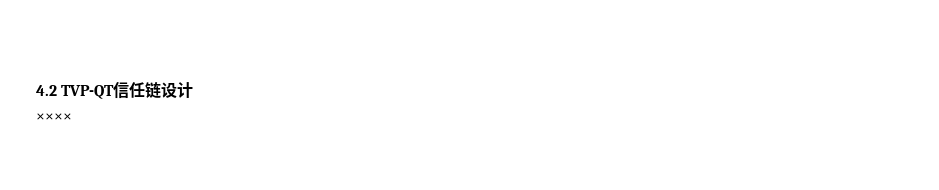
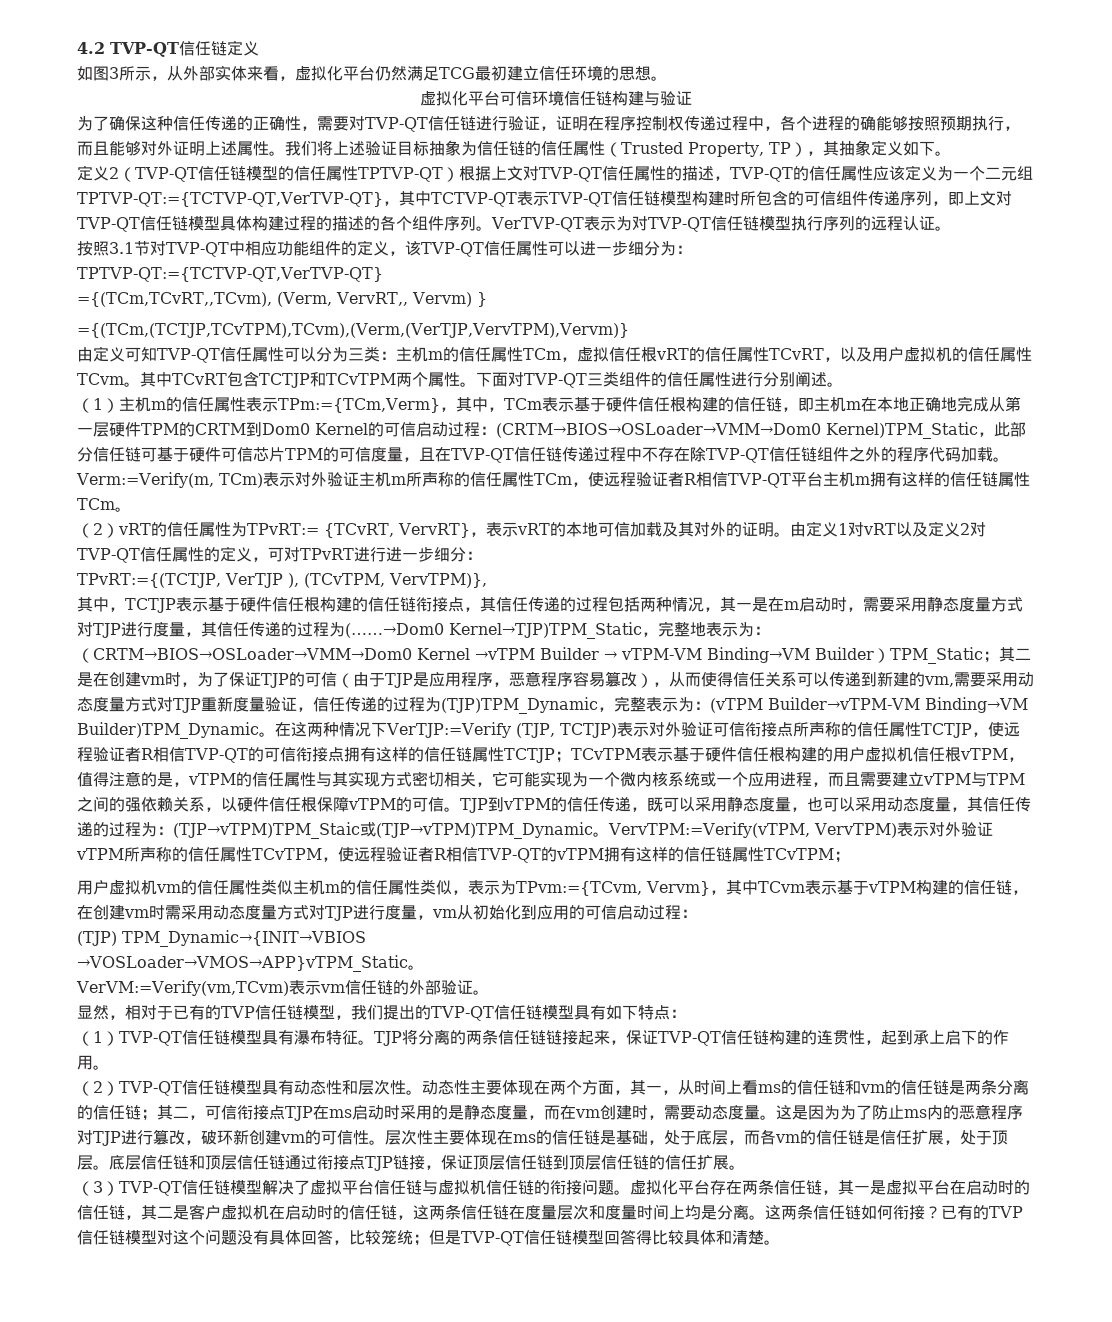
[161,82,194,98] [36,113,72,121] 设计 // ×××× -> [226,40,259,56] [77,65,667,81] [420,90,692,106] [77,115,1020,132] [77,140,951,157] [77,165,1033,182] [77,190,1012,207] [77,215,951,232] [77,240,692,257] [77,267,383,282] [77,292,487,307] [77,323,629,338] [77,346,1032,363] [77,371,843,388] [77,396,1021,413] [77,422,1026,439] [77,447,1009,463] [76,472,1030,488] [77,498,131,512] [77,521,986,538] [77,546,482,563] [77,573,487,588] [77,596,1023,613] [77,621,770,639] [77,647,1031,664] [77,671,1034,688] [77,696,1028,714] [77,722,1020,739] [77,746,1024,763] [77,771,1025,787] [77,796,1031,813] [77,822,993,839] [76,847,850,863] [77,879,1028,896] [77,905,697,921] [77,930,366,947] [77,955,424,972] [76,980,489,996] [77,1005,686,1021] [77,1029,1009,1046] [77,1055,109,1070] [77,1079,1029,1096] [77,1104,1023,1121] [77,1129,1008,1146] [77,1155,745,1171] [77,1179,1030,1196] [77,1204,1023,1220] [77,1229,780,1246] 定义 // 如图3所示，从外部实体来看，虚拟化平台仍然满足TCG最初建立信任环境的思想。 // 虚拟化平台可信环境信任链构建与验证 // 为了确保这种信任传递的正确性，需要对TVP-QT信任链进行验证，证明在程序控制权传递过程中，各个进程的确能够按照预期执行，而且能够对外证明上述属性。我们将上述验证目标抽象为信任链的信任属性（Trusted Property, TP），其抽象定义如下。 // 定义2（TVP-QT信任链模型的信任属性TPTVP-QT）根据上文对TVP-QT信任属性的描述，TVP-QT的信任属性应该定义为一个二元组TPTVP-QT:={TCTVP-QT,VerTVP-QT}，其中TCTVP-QT表示TVP-QT信任链模型构建时所包含的可信组件传递序列，即上文对TVP-QT信任链模型具体构建过程的描述的各个组件序列。VerTVP-QT表示为对TVP-QT信任链模型执行序列的远程认证。 // 按照3.1节对TVP-QT中相应功能组件的定义，该TVP-QT信任属性可以进一步细分为： // TPTVP-QT:={TCTVP-QT,VerTVP-QT} // ={(TCm,TCvRT,,TCvm), (Verm, VervRT,, Vervm) } // ={(TCm,(TCTJP,TCvTPM),TCvm),(Verm,(VerTJP,VervTPM),Vervm)} // 由定义可知TVP-QT信任属性可以分为三类：主机m的信任属性TCm，虚拟信任根vRT的信任属性TCvRT，以及用户虚拟机的信任属性TCvm。其中TCvRT包含TCTJP和TCvTPM两个属性。下面对TVP-QT三类组件的信任属性进行分别阐述。 // （1）主机m的信任属性表示TPm:={TCm,Verm}，其中，TCm表示基于硬件信任根构建的信任链，即主机m在本地正确地完成从第一层硬件TPM的CRTM到Dom0 Kernel的可信启动过程：(CRTM→BIOS→OSLoader→VMM→Dom0 Kernel)TPM_Static，此部分信任链可基于硬件可信芯片TPM的可信度量，且在TVP-QT信任链传递过程中不存在除TVP-QT信任链组件之外的程序代码加载。Verm:=Verify(m, TCm)表示对外验证主机m所声称的信任属性TCm，使远程验证者R相信TVP-QT平台主机m拥有这样的信任链属性TCm。 // （2）vRT的信任属性为TPvRT:= {TCvRT, VervRT}，表示vRT的本地可信加载及其对外的证明。由定义1对vRT以及定义2对TVP-QT信任属性的定义，可对TPvRT进行进一步细分： // TPvRT:={(TCTJP, VerTJP ), (TCvTPM, VervTPM)}, // 其中，TCTJP表示基于硬件信任根构建的信任链衔接点，其信任传递的过程包括两种情况，其一是在m启动时，需要采用静态度量方式对TJP进行度量，其信任传递的过程为(……→Dom0 Kernel→TJP)TPM_Static，完整地表示为：（CRTM→BIOS→OSLoader→VMM→Dom0 Kernel →vTPM Builder → vTPM-VM Binding→VM Builder）TPM_Static；其二是在创建vm时，为了保证TJP的可信（由于TJP是应用程序，恶意程序容易篡改），从而使得信任关系可以传递到新建的vm,需要采用动态度量方式对TJP重新度量验证，信任传递的过程为(TJP)TPM_Dynamic，完整表示为：(vTPM Builder→vTPM-VM Binding→VM Builder)TPM_Dynamic。在这两种情况下VerTJP:=Verify (TJP, TCTJP)表示对外验证可信衔接点所声称的信任属性TCTJP，使远程验证者R相信TVP-QT的可信衔接点拥有这样的信任链属性TCTJP；TCvTPM表示基于硬件信任根构建的用户虚拟机信任根vTPM，值得注意的是，vTPM的信任属性与其实现方式密切相关，它可能实现为一个微内核系统或一个应用进程，而且需要建立vTPM与TPM之间的强依赖关系，以硬件信任根保障vTPM的可信。TJP到vTPM的信任传递，既可以采用静态度量，也可以采用动态度量，其信任传递的过程为：(TJP→vTPM)TPM_Staic或(TJP→vTPM)TPM_Dynamic。VervTPM:=Verify(vTPM, VervTPM)表示对外验证vTPM所声称的信任属性TCvTPM，使远程验证者R相信TVP-QT的vTPM拥有这样的信任链属性TCvTPM； // 用户虚拟机vm的信任属性类似主机m的信任属性类似，表示为TPvm:={TCvm, Vervm}，其中TCvm表示基于vTPM构建的信任链，在创建vm时需采用动态度量方式对TJP进行度量，vm从初始化到应用的可信启动过程： // (TJP) TPM_Dynamic→{INIT→VBIOS // →VOSLoader→VMOS→APP}vTPM_Static。 // VerVM:=Verify(vm,TCvm)表示vm信任链的外部验证。 // 显然，相对于已有的TVP信任链模型，我们提出的TVP-QT信任链模型具有如下特点： // （1）TVP-QT信任链模型具有瀑布特征。TJP将分离的两条信任链链接起来，保证TVP-QT信任链构建的连贯性，起到承上启下的作用。 // （2）TVP-QT信任链模型具有动态性和层次性。动态性主要体现在两个方面，其一，从时间上看ms的信任链和vm的信任链是两条分离的信任链；其二，可信衔接点TJP在ms启动时采用的是静态度量，而在vm创建时，需要动态度量。这是因为为了防止ms内的恶意程序对TJP进行篡改，破环新创建vm的可信性。层次性主要体现在ms的信任链是基础，处于底层，而各vm的信任链是信任扩展，处于顶层。底层信任链和顶层信任链通过衔接点TJP链接，保证顶层信任链到顶层信任链的信任扩展。 // （3）TVP-QT信任链模型解决了虚拟平台信任链与虚拟机信任链的衔接问题。虚拟化平台存在两条信任链，其一是虚拟平台在启动时的信任链，其二是客户虚拟机在启动时的信任链，这两条信任链在度量层次和度量时间上均是分离。这两条信任链如何衔接？已有的TVP信任链模型对这个问题没有具体回答，比较笼统；但是TVP-QT信任链模型回答得比较具体和清楚。

